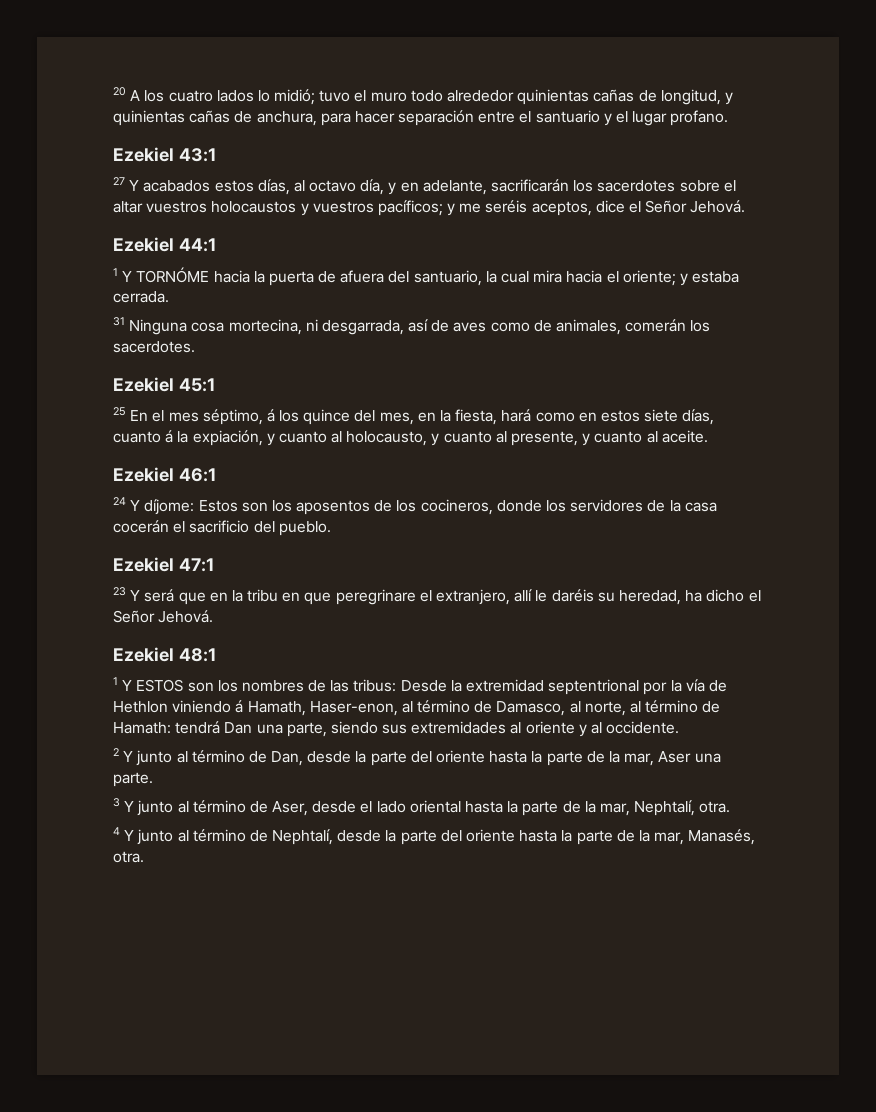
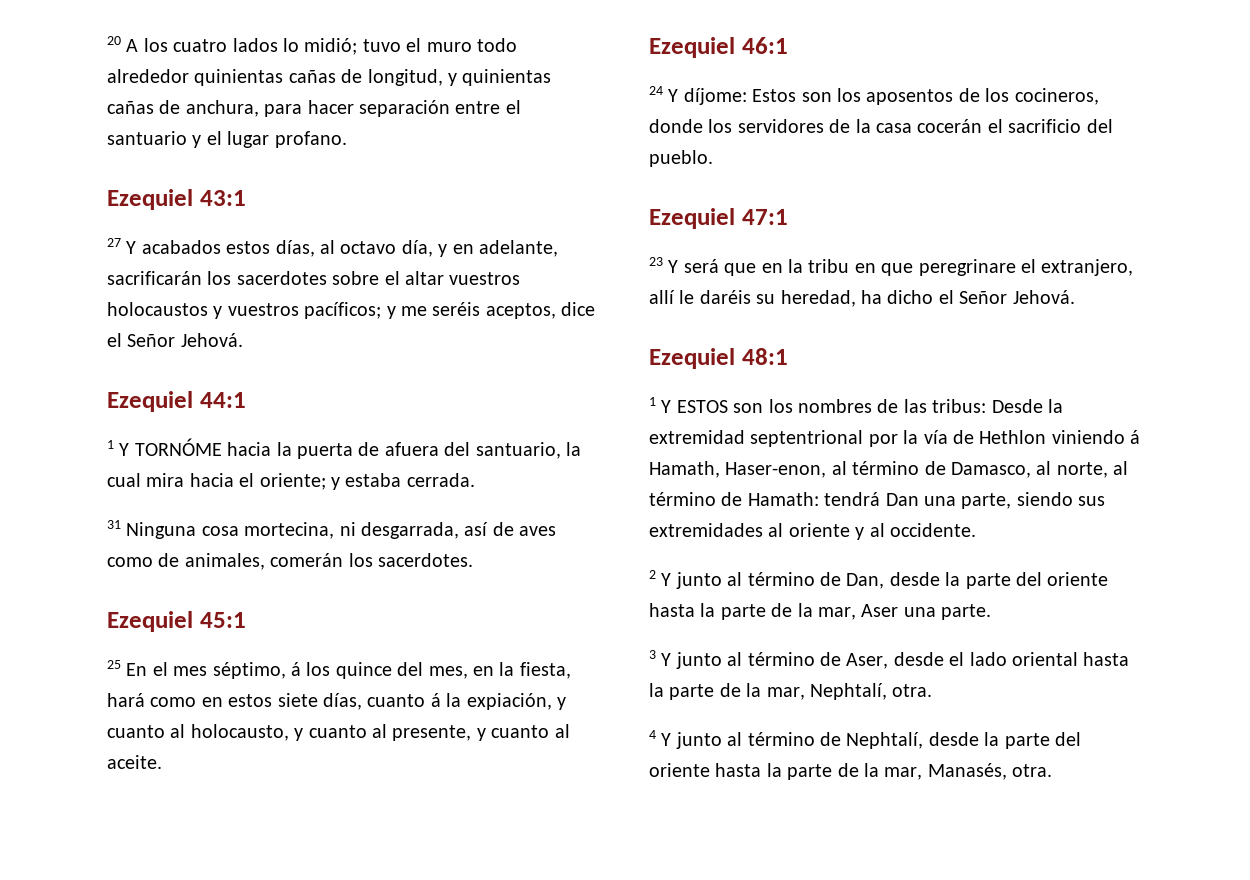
[113,147,174,162] Ezekiel -> [107,189,193,210] Ezequiel
[113,237,174,252] Ezekiel -> [107,391,193,412] Ezequiel
[113,377,174,392] Ezekiel -> [107,611,193,632] Ezequiel
[113,467,174,482] Ezekiel -> [649,37,735,58] Ezequiel
[113,557,174,572] Ezekiel -> [649,208,735,229] Ezequiel
[113,647,174,662] Ezekiel -> [649,348,735,369] Ezequiel

